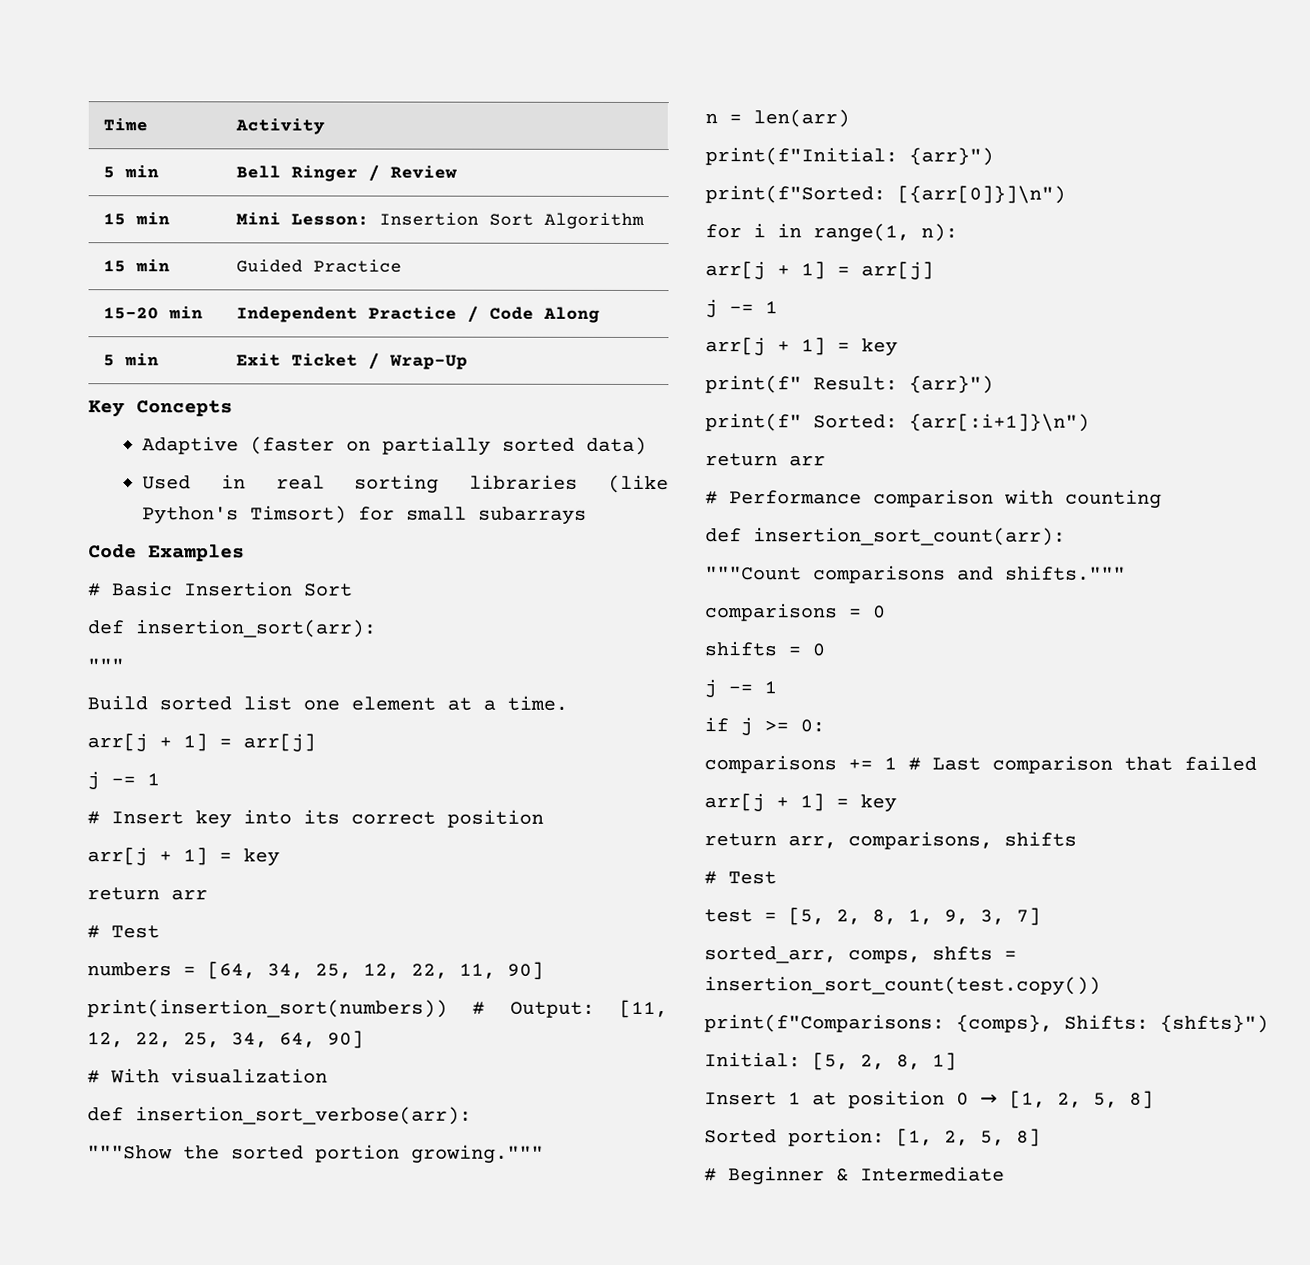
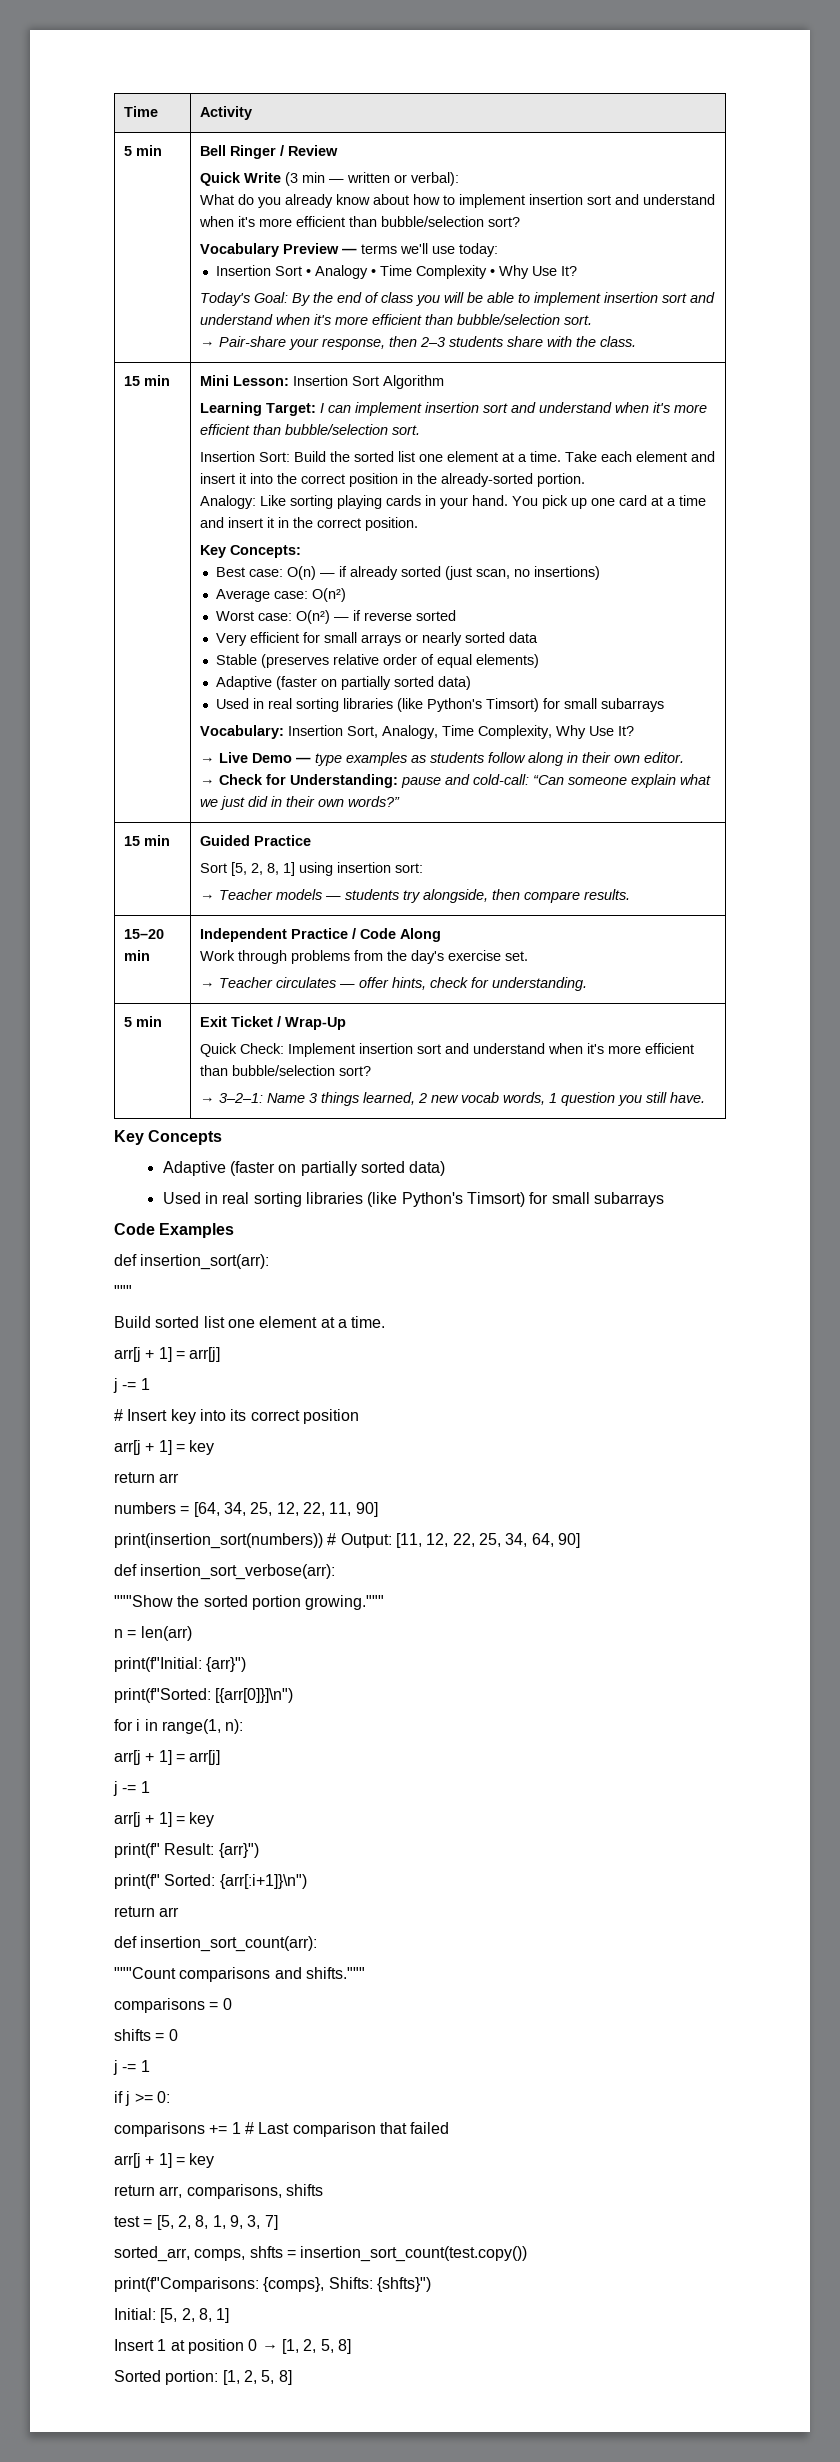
(458, 172) none -> [200,172,460,186] [200,194,716,208] [199,216,521,227] [200,243,499,257] [216,265,578,279] [200,292,716,306] [200,314,593,325] [200,336,637,350] // Quick Write (3 min — written or verbal): // What do you already know about how to implement insertion sort and understand when it's more efficient than bubble/selection sort? // Vocabulary Preview — terms we'll use today: // Insertion Sort • Analogy • Time Complexity • Why Use It? // Today's Goal: By the end of class you will be able to implement insertion sort and understand when it's more efficient than bubble/selection sort. // → Pair-share your response, then 2–3 students share with the class.
[103,259,171,273] [236,259,403,273] // 15 min | Guided Practice -> [200,402,708,416] [200,424,421,435] [200,451,716,462] [200,473,586,487] [200,495,707,509] [200,517,419,531] [200,545,302,558] [216,566,601,580] [216,588,347,602] [216,610,457,624] [216,632,539,646] [216,654,540,668] [216,676,472,690] [216,698,665,712] [200,725,635,739] [200,752,685,766] [200,774,712,788] [200,796,401,810] [124,835,171,846] [200,835,312,846] [200,862,424,876] [200,889,631,903] // Learning Target: I can implement insertion sort and understand when it's more efficient than bubble/selection sort. // Insertion Sort: Build the sorted list one element at a time. Take each element and insert it into the correct position in the already-sorted portion. // Analogy: Like sorting playing cards in your hand. You pick up one card at a time and insert it in the correct position. // Key Concepts: // Best case: O(n) — if already sorted (just scan, no insertions) // Average case: O(n²) // Worst case: O(n²) — if reverse sorted // Very efficient for small arrays or nearly sorted data // Stable (preserves relative order of equal elements) // Adaptive (faster on partially sorted data) // Used in real sorting libraries (like Python's Timsort) for small subarrays // Vocabulary: Insertion Sort, Analogy, Time Complexity, Why Use It? // → Live Demo — type examples as students follow along in their own editor. // → Check for Understanding: pause and cold-call: “Can someone explain what we just did in their own words?” // 15 min | Guided Practice // Sort [5, 2, 8, 1] using insertion sort: // → Teacher models — students try alongside, then compare results.
(601, 314) none -> [200,950,529,964] [200,977,588,991] // Work through problems from the day's exercise set. // → Teacher circulates — offer hints, check for understanding.
(469, 362) none -> [200,1043,695,1057] [200,1065,372,1076] [200,1092,706,1106] // Quick Check: Implement insertion sort and understand when it's more efficient than bubble/selection sort? // → 3–2–1: Name 3 things learned, 2 new vocab words, 1 question you still have.
[88,581,353,597] // # Basic Insertion Sort -> (235, 1230) none
[87,925,160,939] // # Test -> (180, 1478) none
[87,1068,328,1084] // # With visualization -> (580, 1540) none
[705,489,1162,509] // # Performance comparison with counting -> (180, 1912) none
[704,871,777,885] // # Test -> (323, 2190) none
[704,1166,1005,1186] // # Beginner & Intermediate -> (292, 2377) none

